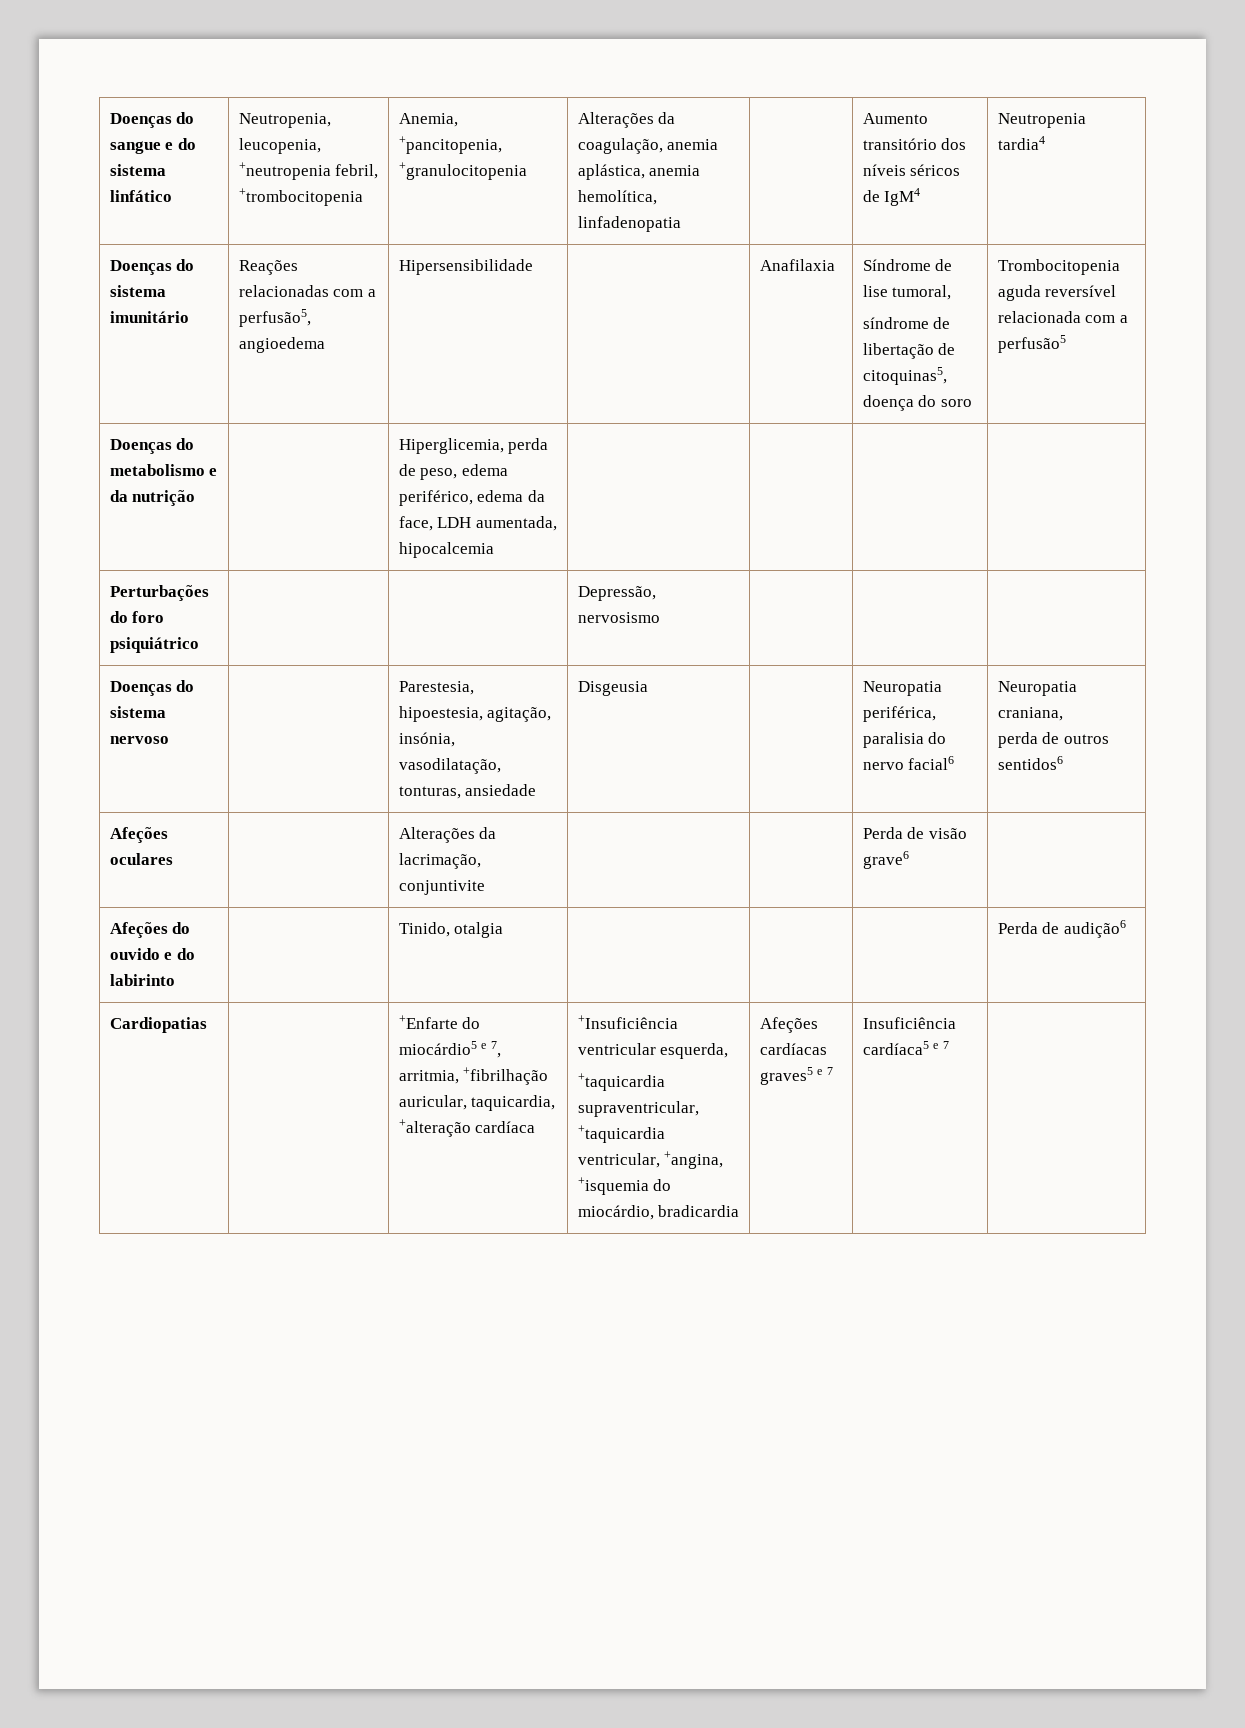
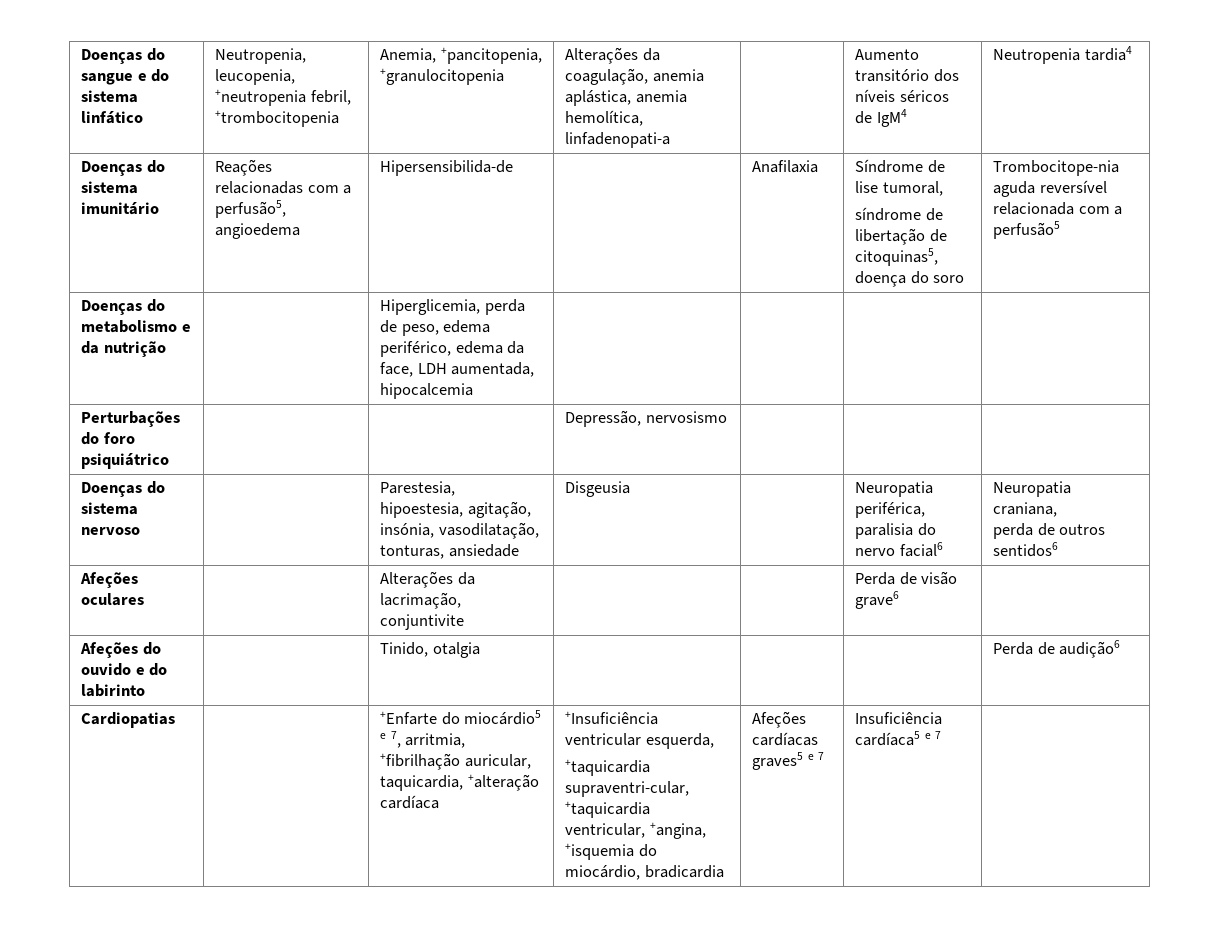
[577,216,681,232] linfadenopatia -> [565,132,671,148] linfadenopati-a
[398,259,533,275] Hipersensibilidade -> [380,160,514,176] Hipersensibilida-de
[997,259,1120,275] Trombocitopenia -> [993,160,1120,176] Trombocitope-nia
[577,1101,699,1117] supraventricular, -> [565,781,690,797] supraventri-cular,

